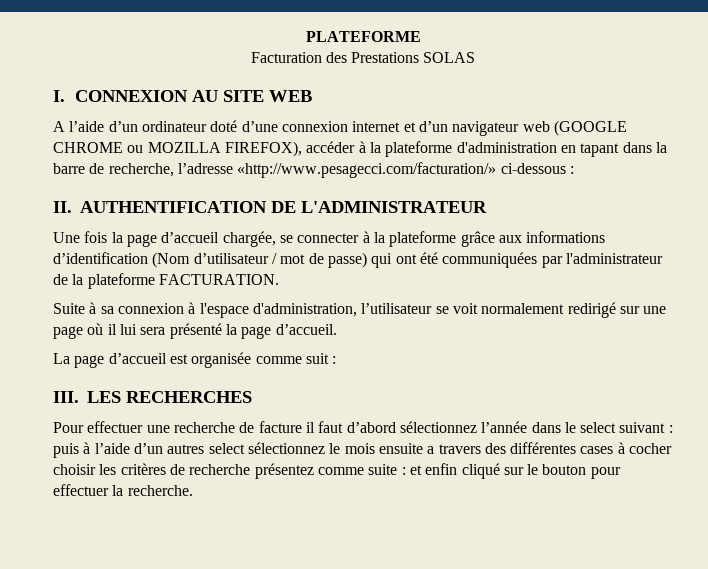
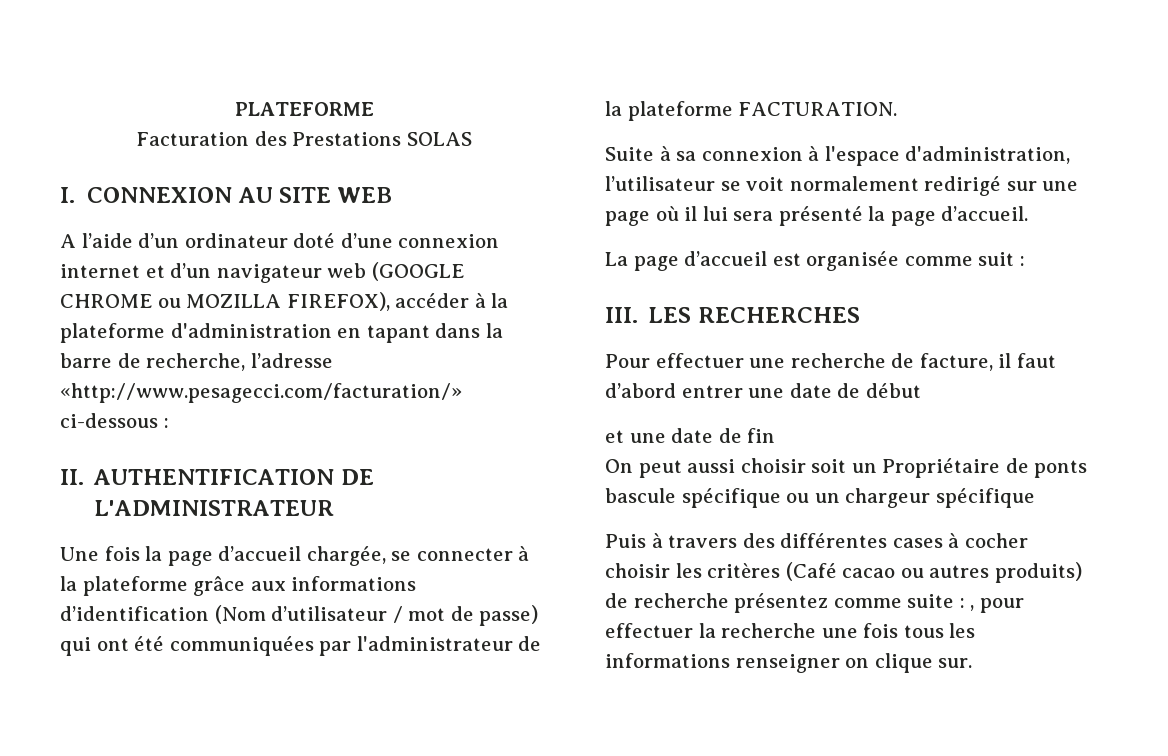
[258,421,302,433] facture -> [919,353,993,371] facture,
[399,421,673,433] [53,442,435,458] sélectionnez l’année dans le select suivant : puis à l’aide d’un autres select sélectionnez le mois ensuite a -> [681,383,921,398] [605,428,776,443] [605,458,1088,478] [605,488,1035,508] [605,533,663,548] entrer une date de début // et une date de fin // On peut aussi choisir soit un Propriétaire de ponts bascule spécifique ou un chargeur spécifique // Puis à
(166, 469) none -> [785,562,1082,583] (Café cacao ou autres produits)
[409,463,621,479] [53,484,193,496] et enfin cliqué sur le bouton pour effectuer la recherche. -> [970,598,1024,613] [605,623,976,638] [605,653,973,673] , pour effectuer la recherche une fois tous les informations renseigner on clique sur.

